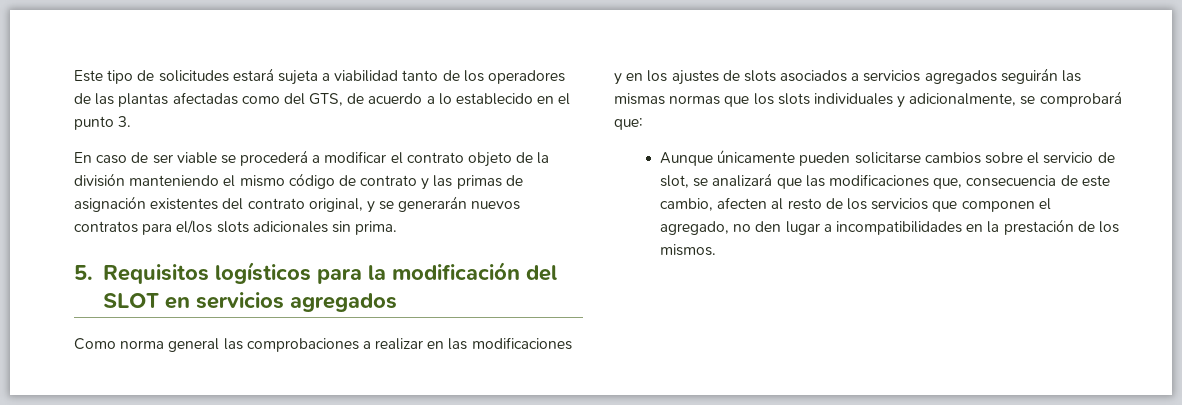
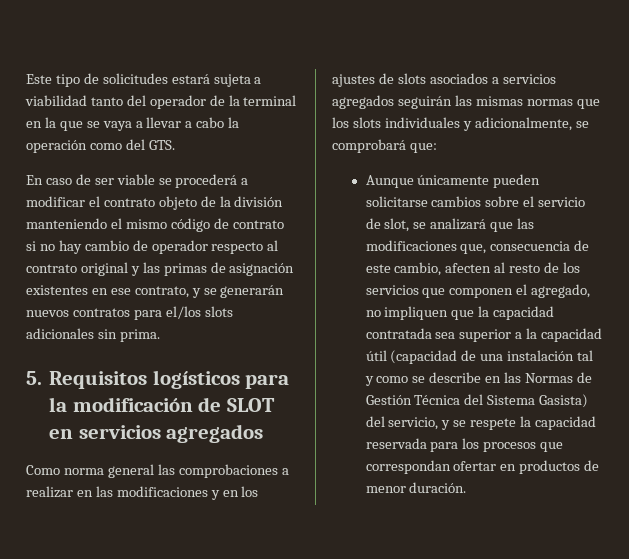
[442,70,566,84] [74,92,571,107] [74,116,132,130] de los operadores de las plantas afectadas como del GTS, de acuerdo a lo establecido en el punto 3. -> [126,95,297,109] [26,117,240,131] [26,139,175,153] del operador de la terminal en la que se vaya a llevar a cabo la operación como del GTS.
(418, 180) none -> [26,240,279,254] [26,262,128,276] si no hay cambio de operador respecto al contrato original
[222,198,363,212] del contrato original, -> [91,286,189,298] en ese contrato,
[526,265,558,281] del -> [198,397,222,412] de
[755,219,1119,235] [660,244,717,256] den lugar a incompatibilidades en la prestación de los mismos. -> [384,306,555,320] [365,328,603,342] [365,350,594,364] [364,372,592,386] [365,394,589,408] [365,416,597,430] [365,438,564,452] [365,460,600,474] [365,482,467,493] impliquen que la capacidad contratada sea superior a la capacidad útil (capacidad de una instalación tal y como se describe en las Normas de Gestión Técnica del Sistema Gasista) del servicio, y se respete la capacidad reservada para los procesos que correspondan ofertar en productos de menor duración.

